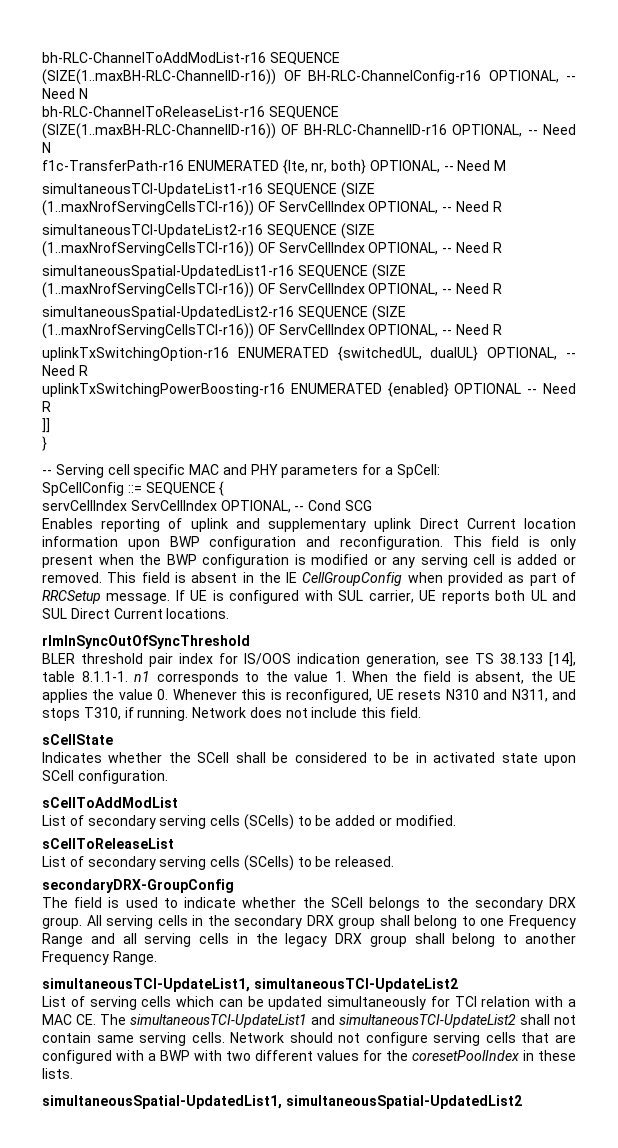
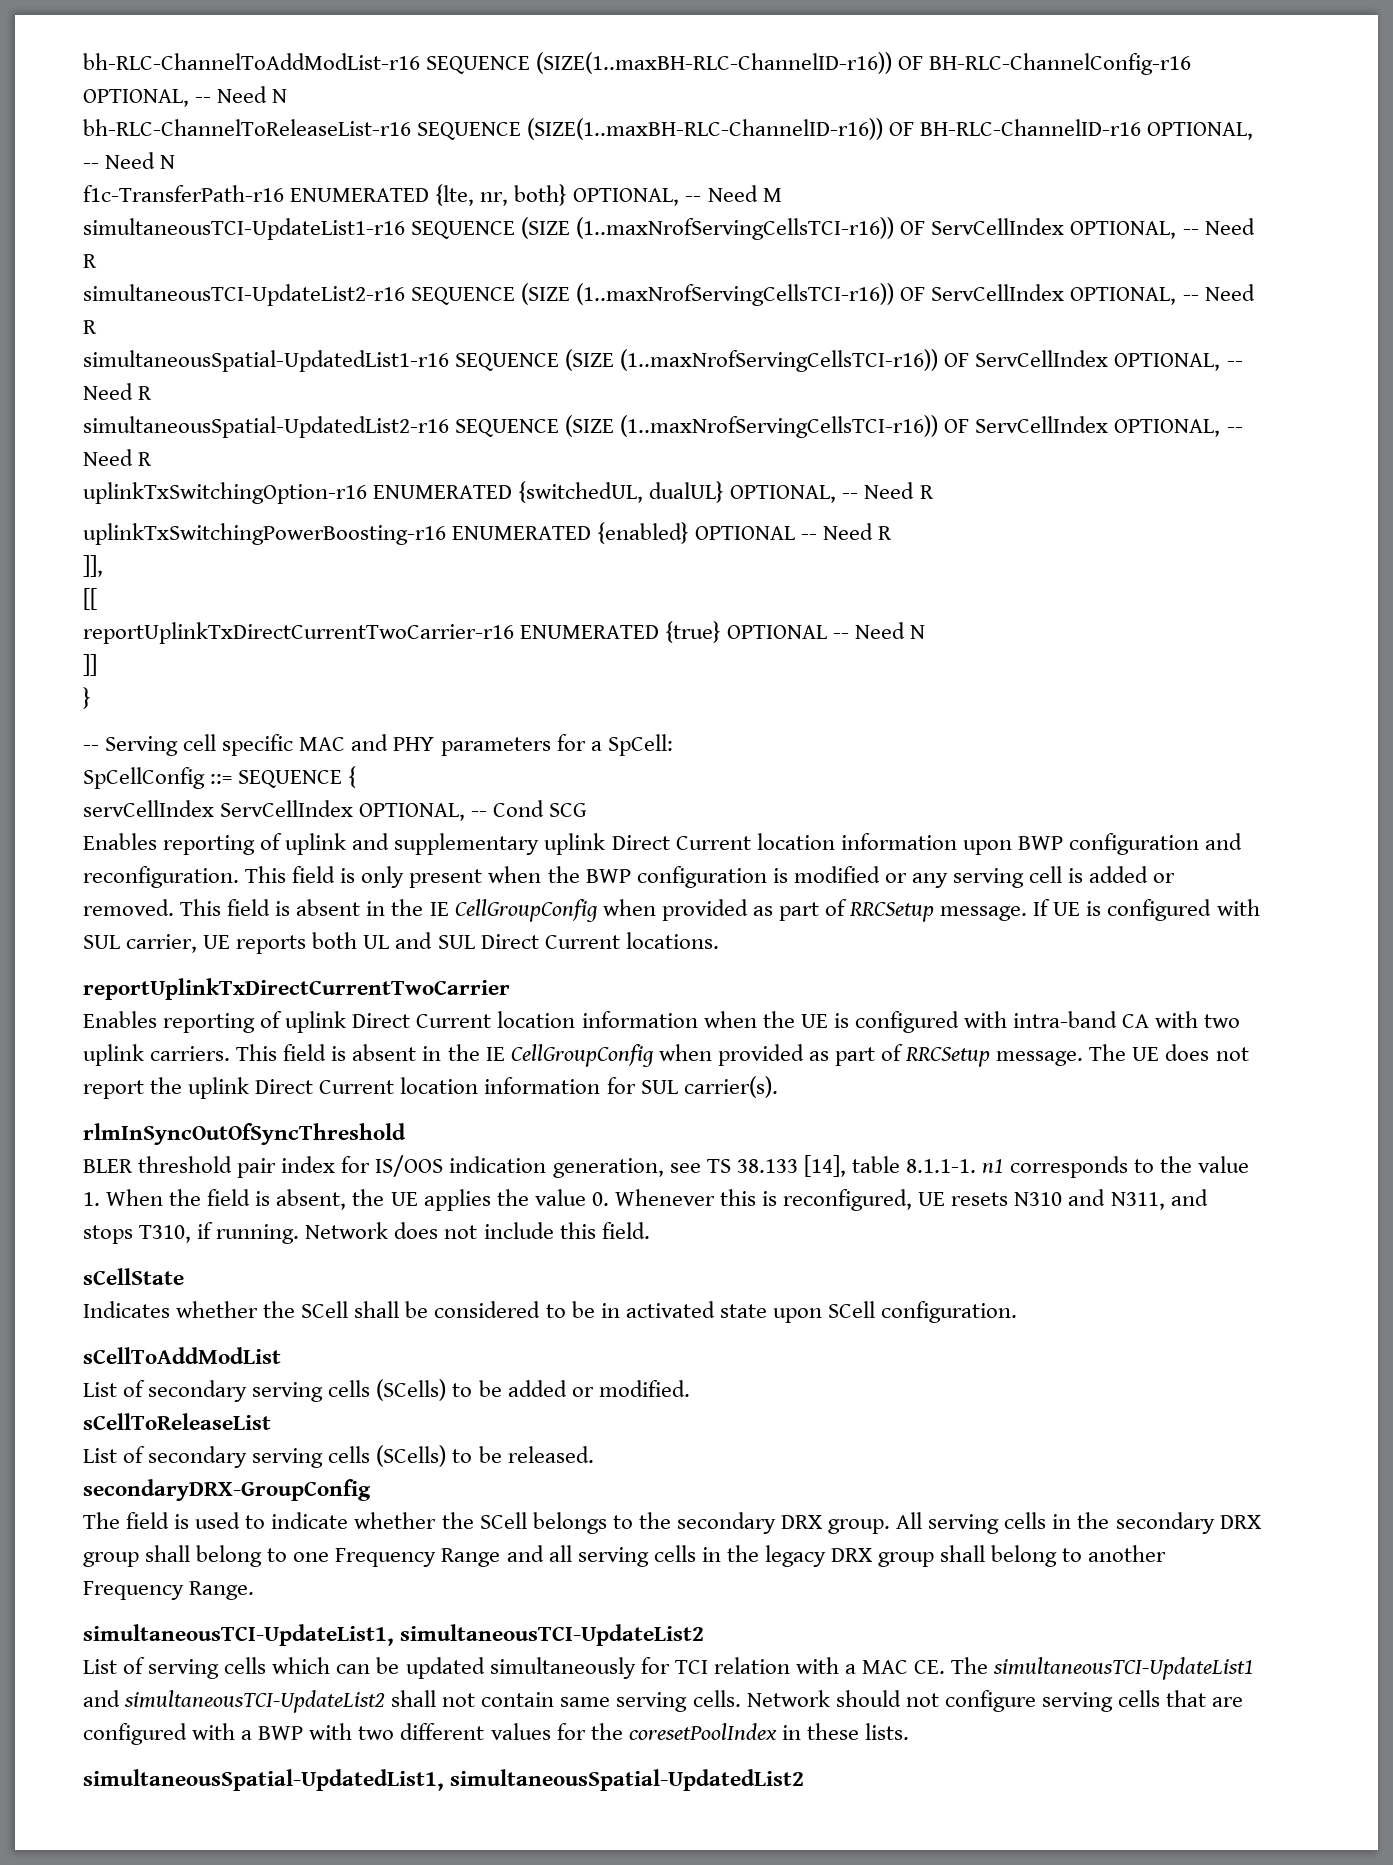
(51, 406) none -> [83,555,103,577] [83,588,97,610] [83,621,926,644] // ]], // [[ // reportUplinkTxDirectCurrentTwoCarrier-r16 ENUMERATED {true} OPTIONAL -- Need N
(230, 613) none -> [83,978,510,1000] [83,1011,1241,1033] [83,1044,1249,1067] [83,1076,778,1099] // reportUplinkTxDirectCurrentTwoCarrier // Enables reporting of uplink Direct Current location information when the UE is configured with intra-band CA with two uplink carriers. This field is absent in the IE CellGroupConfig when provided as part of RRCSetup message. The UE does not report the uplink Direct Current location information for SUL carrier(s).

